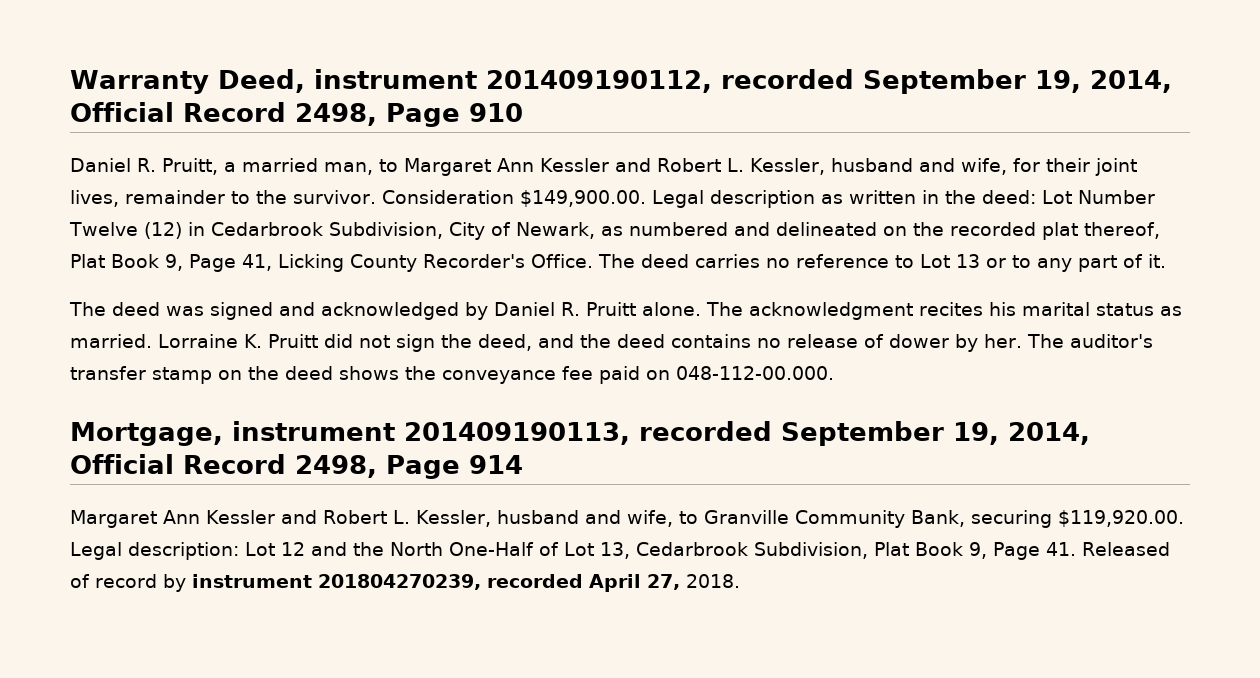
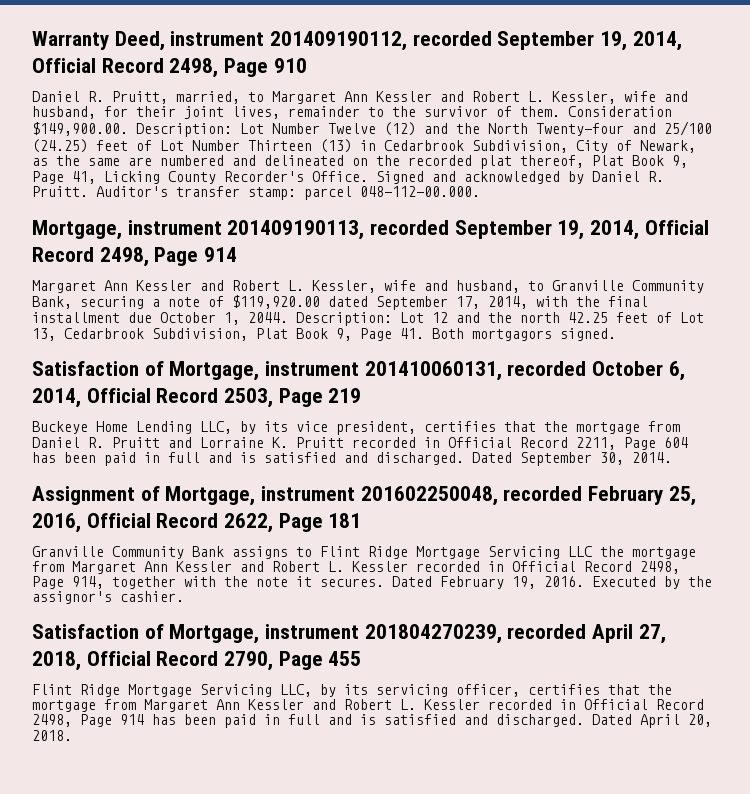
[223,158,373,175] a married man, -> [176,91,240,104] married,
[830,158,1007,175] husband and wife, -> [624,91,688,102] [32,106,96,119] wife and husband,
[293,190,1155,208] [69,222,182,239] survivor. Consideration $149,900.00. Legal description as written in the deed: Lot Number Twelve (12) -> [424,106,672,117] [32,121,712,137] [32,139,352,153] survivor of them. Consideration $149,900.00. Description: Lot Number Twelve (12) and the North Twenty-four and 25/100 (24.25) feet of Lot Number Thirteen (13)
(623, 231) none -> [56,155,152,166] the same are
[597,254,1166,272] [69,302,273,320] The deed carries no reference to Lot 13 or to any part of it. // The deed was signed -> [376,171,424,184] Signed
[585,302,1182,320] [70,334,1153,352] [70,366,670,384] Pruitt alone. The acknowledgment recites his marital status as married. Lorraine K. Pruitt did not sign the deed, and the deed contains no release of dower by her. The auditor's transfer stamp on the deed shows the conveyance fee paid on -> [32,186,352,200] Pruitt. Auditor's transfer stamp: parcel
[496,510,673,527] husband and wife, -> [384,280,520,293] wife and husband,
[1057,510,1184,527] [70,542,239,560] $119,920.00. Legal description: -> [152,295,648,310] [32,312,392,326] a note of $119,920.00 dated September 17, 2014, with the final installment due October 1, 2044. Description:
[390,542,534,556] North One-Half -> [520,312,648,323] north 42.25 feet
[1081,542,1170,556] [70,574,186,592] Released of record by -> [432,328,616,341] [32,361,685,381] [32,388,362,408] [32,421,680,435] [32,437,688,450] [32,452,672,466] [32,486,696,506] [32,513,362,533] [32,546,696,559] [32,561,680,574] [32,576,712,589] [32,591,184,604] [32,624,260,644] Both mortgagors signed. // Satisfaction of Mortgage, instrument 201410060131, recorded October 6, 2014, Official Record 2503, Page 219 // Buckeye Home Lending LLC, by its vice president, certifies that the mortgage from Daniel R. Pruitt and Lorraine K. Pruitt recorded in Official Record 2211, Page 604 has been paid in full and is satisfied and discharged. Dated September 30, 2014. // Assignment of Mortgage, instrument 201602250048, recorded February 25, 2016, Official Record 2622, Page 181 // Granville Community Bank assigns to Flint Ridge Mortgage Servicing LLC the mortgage from Margaret Ann Kessler and Robert L. Kessler recorded in Official Record 2498, Page 914, together with the note it secures. Dated February 19, 2016. Executed by the assignor's cashier. // Satisfaction of Mortgage,
(680, 582) none -> [32,651,362,671] [32,684,672,697] [32,699,704,712] [32,714,712,728] 2018, Official Record 2790, Page 455 // Flint Ridge Mortgage Servicing LLC, by its servicing officer, certifies that the mortgage from Margaret Ann Kessler and Robert L. Kessler recorded in Official Record 2498, Page 914 has been paid in full and is satisfied and discharged. Dated April 20,

